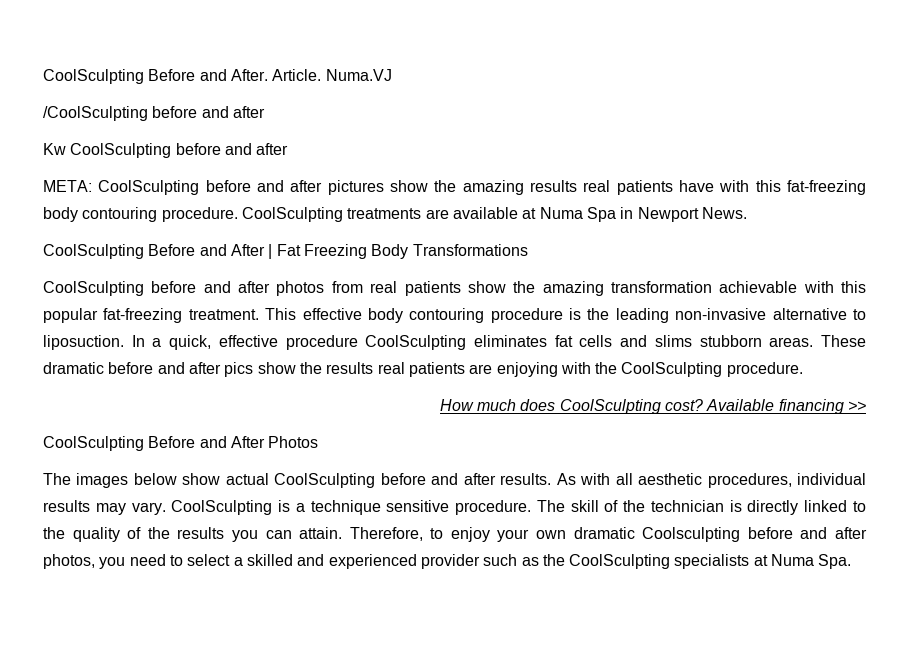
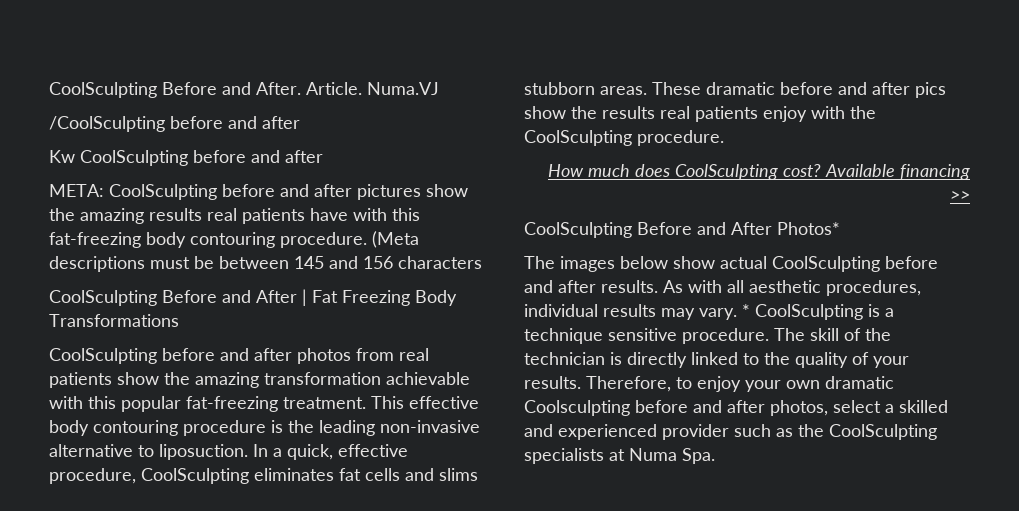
[241,207,747,222] CoolSculpting treatments are available at Numa Spa in Newport News. -> [372,231,419,248] [49,256,482,272] (Meta descriptions must be between 145 and 156 characters
[285,335,358,350] procedure -> [49,468,136,484] procedure,
[469,362,558,377] are enjoying -> [763,106,807,122] enjoy
[268,436,319,448] Photos -> [777,222,840,235] Photos*
(166, 508) none -> [742,304,750,317] *
[147,527,343,542] the results you can attain. -> [873,356,909,368] [524,376,581,389] your results.
[99,554,183,569] you need to -> (828, 408) none

